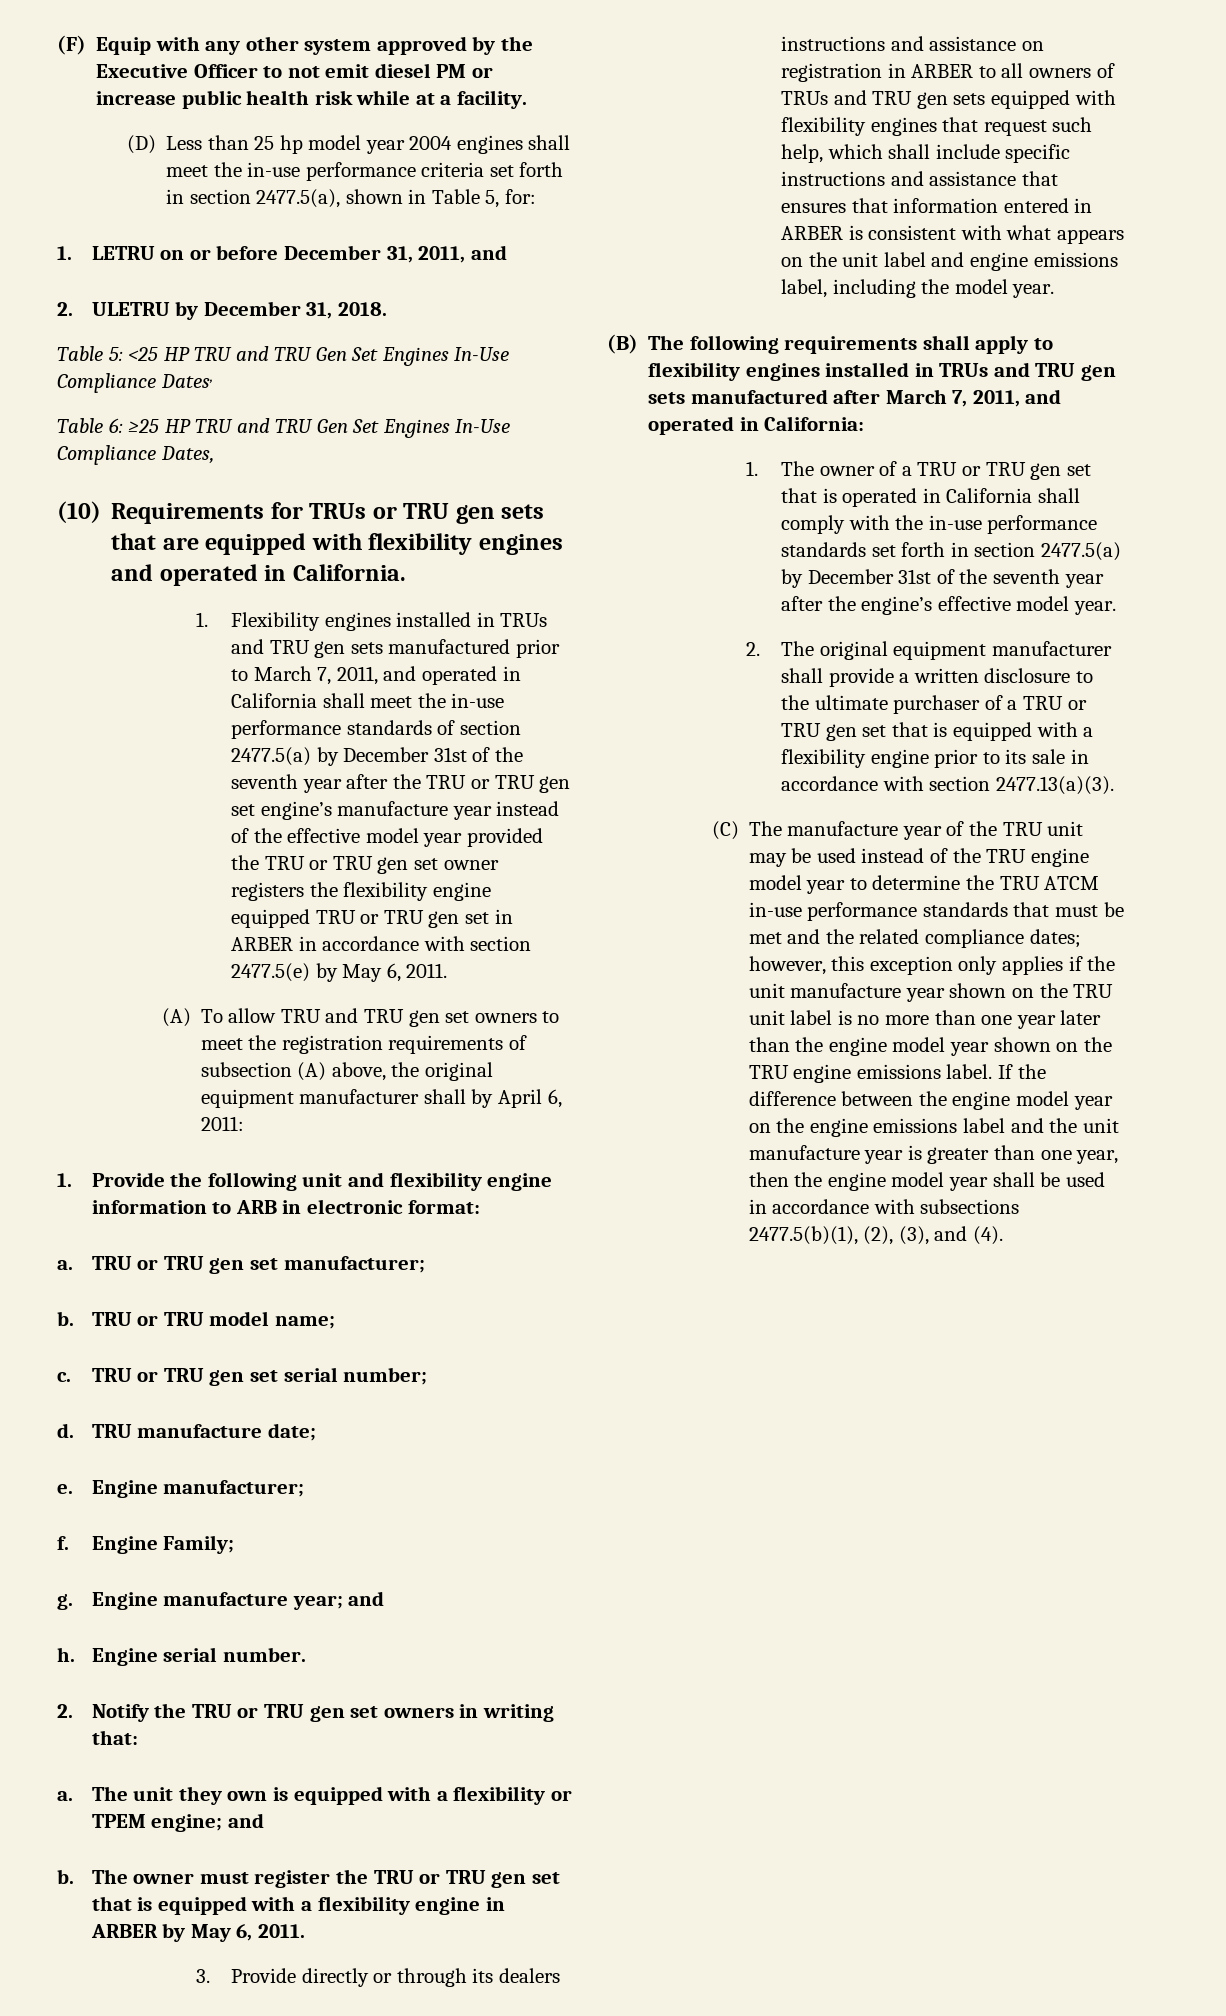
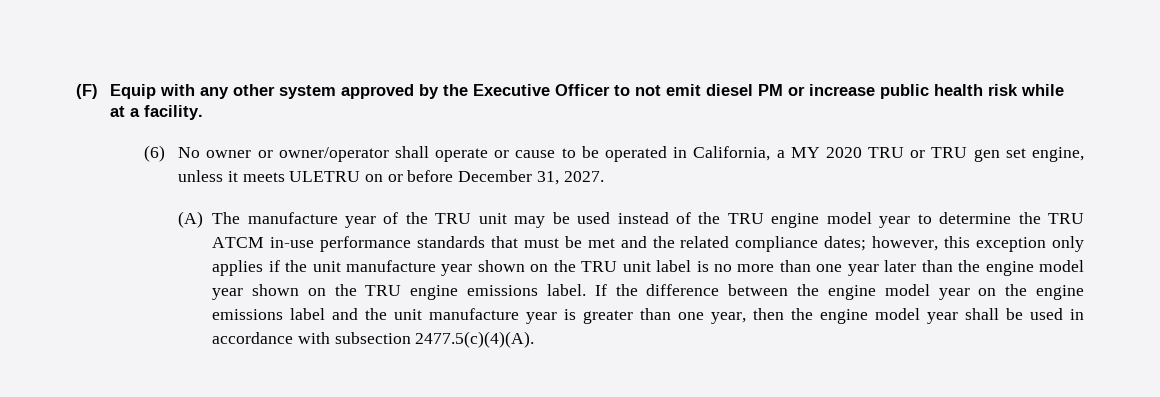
[126,135,571,154] [165,162,564,181] [165,189,536,208] [57,246,155,260] (D) Less than 25 hp model year 2004 engines shall meet the in-use performance criteria set forth in section 2477.5(a), shown in Table 5, for: // 1. LETRU -> [144,145,1084,162] [178,170,361,182] (6) No owner or owner/operator shall operate or cause to be operated in California, a MY 2020 TRU or TRU gen set engine, unless it meets ULETRU
[418,245,507,263] [57,301,387,320] [57,346,510,366] [57,373,213,393] [57,418,511,438] [57,445,214,465] [57,501,545,524] [111,533,563,555] [111,564,406,586] [196,612,548,631] [231,639,560,658] [231,666,521,685] [231,693,505,708] [231,720,521,739] [231,747,523,766] [231,774,571,793] [231,801,560,820] [231,828,543,847] [231,855,499,874] [231,882,491,901] [231,909,513,928] [231,936,532,951] [231,963,448,982] [161,1008,560,1027] [200,1035,527,1054] [200,1062,493,1081] [200,1089,562,1108] [200,1116,244,1131] [57,1172,553,1191] [91,1199,480,1214] [57,1256,425,1274] [57,1311,335,1329] [57,1367,428,1386] [57,1423,316,1441] [57,1480,305,1498] [57,1535,235,1554] [57,1591,385,1610] [57,1647,306,1666] [57,1703,554,1722] [91,1730,138,1745] [57,1786,572,1805] [91,1813,264,1832] [57,1869,560,1888] [91,1896,505,1915] [90,1923,305,1942] [196,1968,560,1987] [781,36,1044,51] [781,63,1115,82] [781,90,1116,109] [781,117,1093,136] [781,144,1071,163] [781,171,1058,186] [781,198,1093,213] [781,225,1124,244] [781,252,1118,271] [781,279,1055,298] [607,334,1053,354] [648,362,1116,381] [648,389,1062,407] [648,416,865,435] [746,461,1091,480] [781,488,1080,507] [781,515,1098,534] [781,542,1121,561] [781,569,1104,588] [781,596,1116,615] [746,641,1112,660] [781,668,1093,687] [781,695,1087,714] [781,722,1094,741] [781,749,1089,768] [781,776,1114,795] [711,821,739,840] 2011, and // 2. ULETRU by December 31, 2018. // Table 5: <25 HP TRU and TRU Gen Set Engines In-Use Compliance Dates, // Table 6: ≥25 HP TRU and TRU Gen Set Engines In-Use Compliance Dates, // (10) Requirements for TRUs or TRU gen sets that are equipped with flexibility engines and operated in California. // 1. Flexibility engines installed in TRUs and TRU gen sets manufactured prior to March 7, 2011, and operated in California shall meet the in-use performance standards of section 2477.5(a) by December 31st of the seventh year after the TRU or TRU gen set engine’s manufacture year instead of the effective model year provided the TRU or TRU gen set owner registers the flexibility engine equipped TRU or TRU gen set in ARBER in accordance with section 2477.5(e) by May 6, 2011. // (A) To allow TRU and TRU gen set owners to meet the registration requirements of subsection (A) above, the original equipment manufacturer shall by April 6, 2011: // 1. Provide the following unit and flexibility engine information to ARB in electronic format: // a. TRU or TRU gen set manufacturer; // b. TRU or TRU model name; // c. TRU or TRU gen set serial number; // d. TRU manufacture date; // e. Engine manufacturer; // f. Engine Family; // g. Engine manufacture year; and // h. Engine serial number. // 2. Notify the TRU or TRU gen set owners in writing that: // a. The unit they own is equipped with a flexibility or TPEM engine; and // b. The owner must register the TRU or TRU gen set that is equipped with a flexibility engine in ARBER by May 6, 2011. // 3. Provide directly or through its dealers instructions and assistance on registration in ARBER to all owners of TRUs and TRU gen sets equipped with flexibility engines that request such help, which shall include specific instructions and assistance that ensures that information entered in ARBER is consistent with what appears on the unit label and engine emissions label, including the model year. // (B) The following requirements shall apply to flexibility engines installed in TRUs and TRU gen sets manufactured after March 7, 2011, and operated in California: // 1. The owner of a TRU or TRU gen set that is operated in California shall comply with the in-use performance standards set forth in section 2477.5(a) by December 31st of the seventh year after the engine’s effective model year. // 2. The original equipment manufacturer shall provide a written disclosure to the ultimate purchaser of a TRU or TRU gen set that is equipped with a flexibility engine prior to its sale in accordance with section 2477.13(a)(3). // (C) -> [563,171,604,182] [178,211,204,228] 2027. // (A)
[920,1199,1020,1214] [748,1226,1003,1245] subsections 2477.5(b)(1), (2), (3), and (4). -> [334,331,535,348] subsection 2477.5(c)(4)(A).

